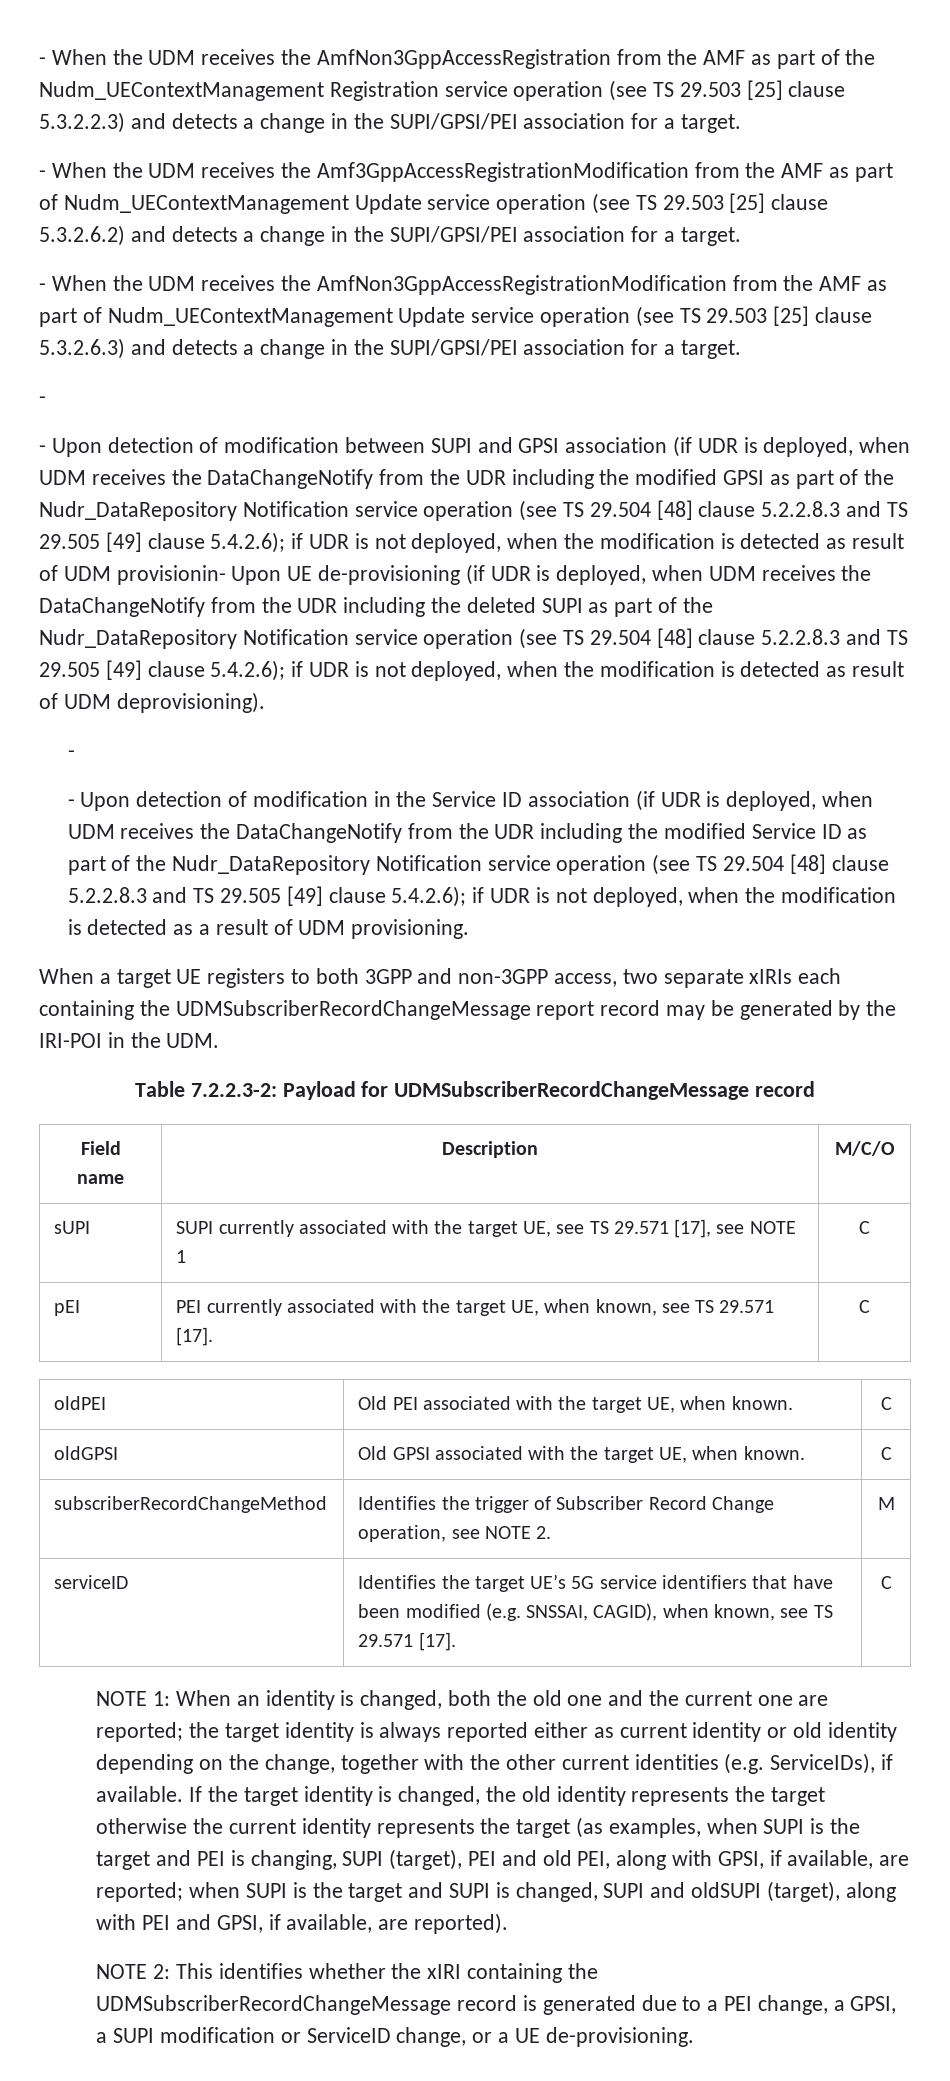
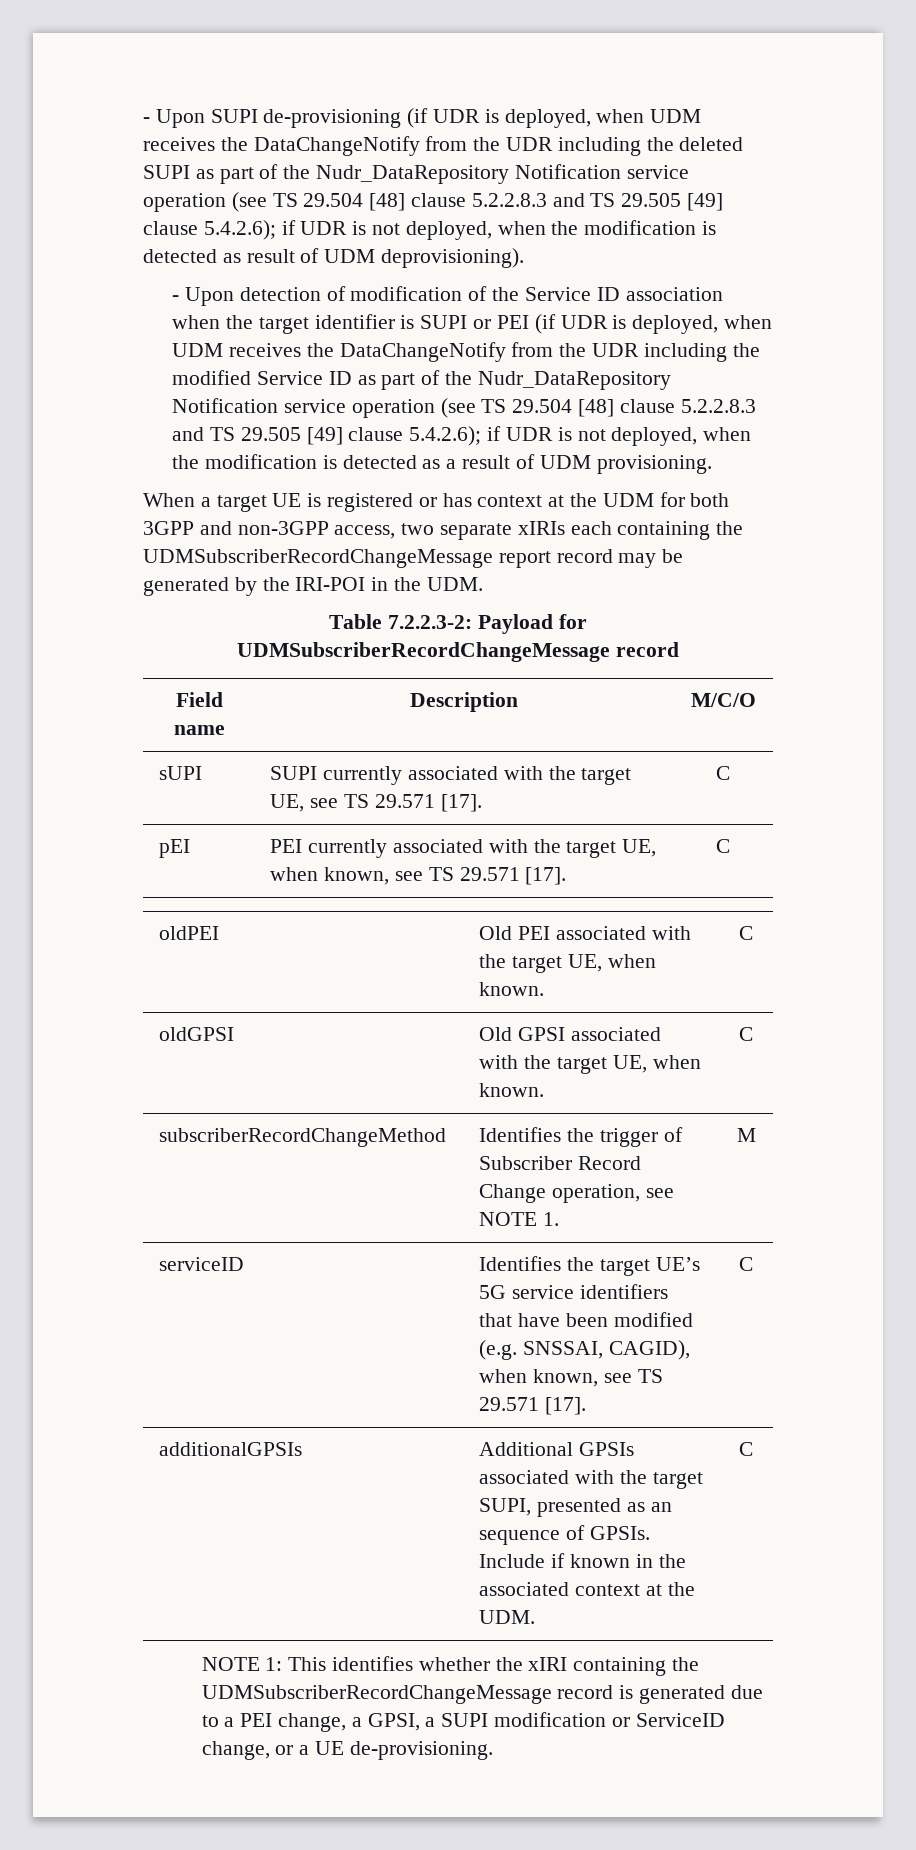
[39,49,876,69] [39,80,846,101] [39,112,741,133] [39,162,893,182] [39,193,829,214] [39,225,741,246] [39,275,888,295] [39,306,873,327] [39,338,741,359] [39,396,46,404] [39,436,911,457] [39,469,895,489] [39,500,908,521] [39,532,905,553] [39,565,313,585] - When the UDM receives the AmfNon3GppAccessRegistration from the AMF as part of the Nudm_UEContextManagement Registration service operation (see TS 29.503 [25] clause 5.3.2.2.3) and detects a change in the SUPI/GPSI/PEI association for a target. // - When the UDM receives the Amf3GppAccessRegistrationModification from the AMF as part of Nudm_UEContextManagement Update service operation (see TS 29.503 [25] clause 5.3.2.6.2) and detects a change in the SUPI/GPSI/PEI association for a target. // - When the UDM receives the AmfNon3GppAccessRegistrationModification from the AMF as part of Nudm_UEContextManagement Update service operation (see TS 29.503 [25] clause 5.3.2.6.3) and detects a change in the SUPI/GPSI/PEI association for a target. // - // - Upon detection of modification between SUPI and GPSI association (if UDR is deployed, when UDM receives the DataChangeNotify from the UDR including the modified GPSI as part of the Nudr_DataRepository Notification service operation (see TS 29.504 [48] clause 5.2.2.8.3 and TS 29.505 [49] clause 5.4.2.6); if UDR is not deployed, when the modification is detected as result of UDM provisionin- Upon UE -> [143,109,258,128] - Upon SUPI
[67,791,391,811] // - Upon detection of modification in -> [185,286,488,306] Upon detection of modification of
(630, 799) none -> [172,314,529,334] when the target identifier is SUPI or PEI
[207,968,311,988] registers to -> [307,492,685,512] is registered or has context at the UDM for
[674,1219,796,1238] [176,1250,187,1263] [17], see NOTE 1 -> [440,794,482,812] [17].
[536,1526,552,1539] 2. -> [543,1212,560,1226] 1.
[96,1690,829,1710] [96,1722,897,1742] [96,1753,893,1774] [96,1786,825,1806] [96,1817,860,1838] [96,1849,910,1870] [96,1881,896,1902] [96,1913,508,1934] [96,1964,171,1979] // NOTE 1: When an identity is changed, both the old one and the current one are reported; the target identity is always reported either as current identity or old identity depending on the change, together with the other current identities (e.g. ServiceIDs), if available. If the target identity is changed, the old identity represents the target otherwise the current identity represents the target (as examples, when SUPI is the target and PEI is changing, SUPI (target), PEI and old PEI, along with GPSI, if available, are reported; when SUPI is the target and SUPI is changed, SUPI and oldSUPI (target), along with PEI and GPSI, if available, are reported). // NOTE 2: -> [159,1442,303,1456] [479,1442,635,1456] [479,1470,703,1489] [479,1498,672,1517] [479,1525,650,1545] [479,1553,686,1568] [479,1582,695,1596] [479,1610,536,1624] [739,1442,753,1456] [201,1657,283,1671] // additionalGPSIs | Additional GPSIs associated with the target SUPI, presented as an sequence of GPSIs. Include if known in the associated context at the UDM. | C // NOTE 1:

